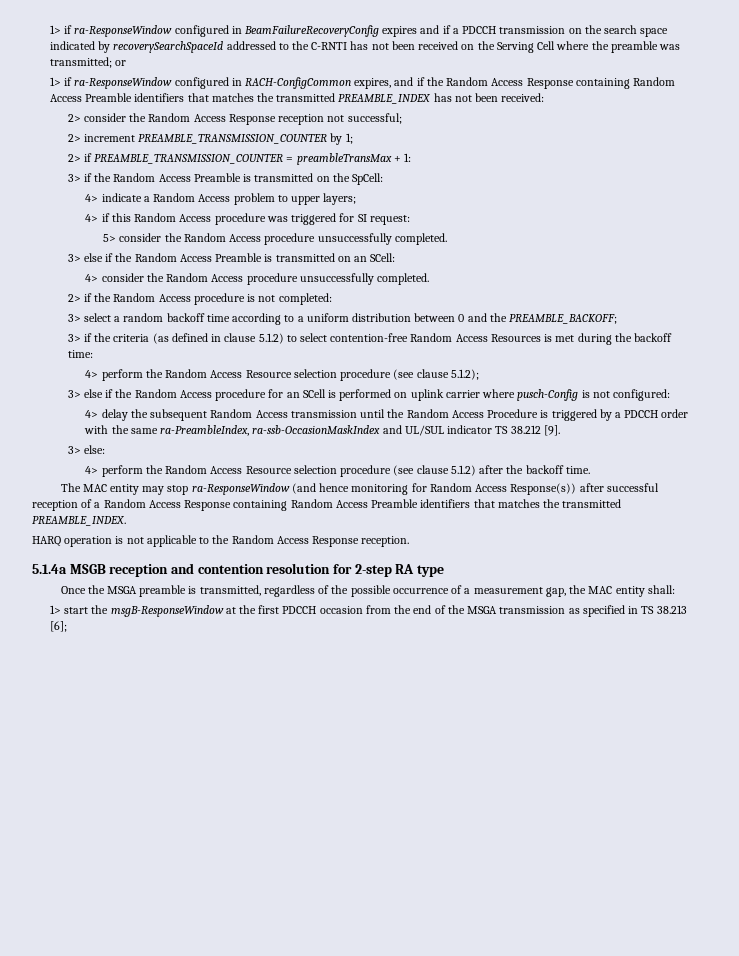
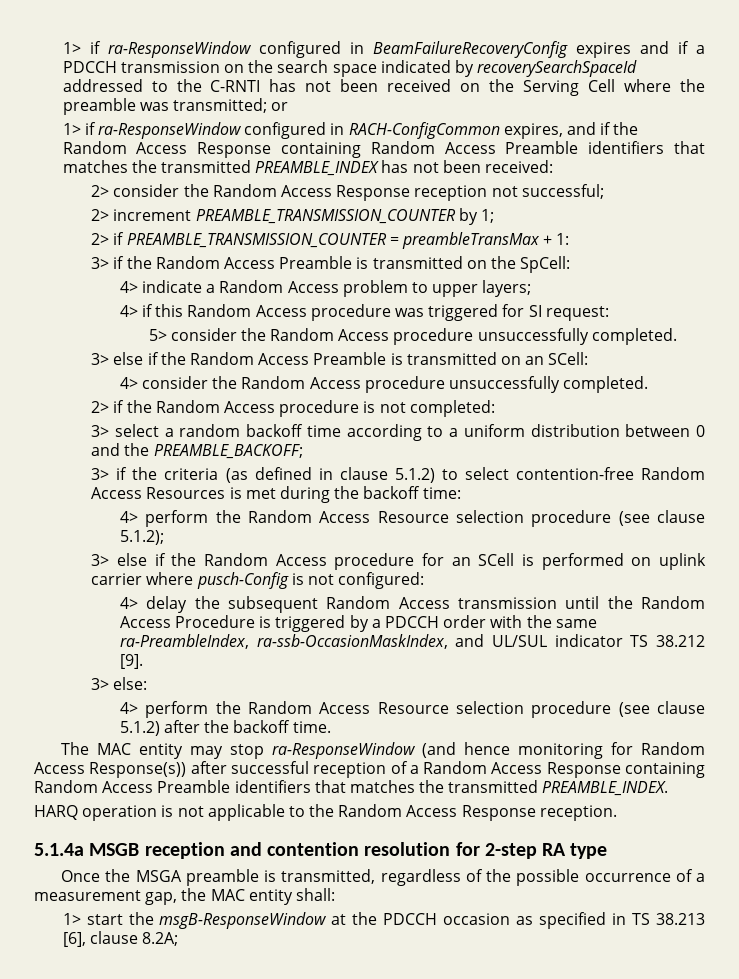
[252,425,381,434] ra-ssb-OccasionMaskIndex -> [256,634,448,649] ra-ssb-OccasionMaskIndex,
[258,605,280,614] first -> (378, 918) none
[365,605,566,614] from the end of the MSGA transmission -> (511, 919) none
[49,621,67,632] [6]; -> [62,931,178,947] [6], clause 8.2A;

